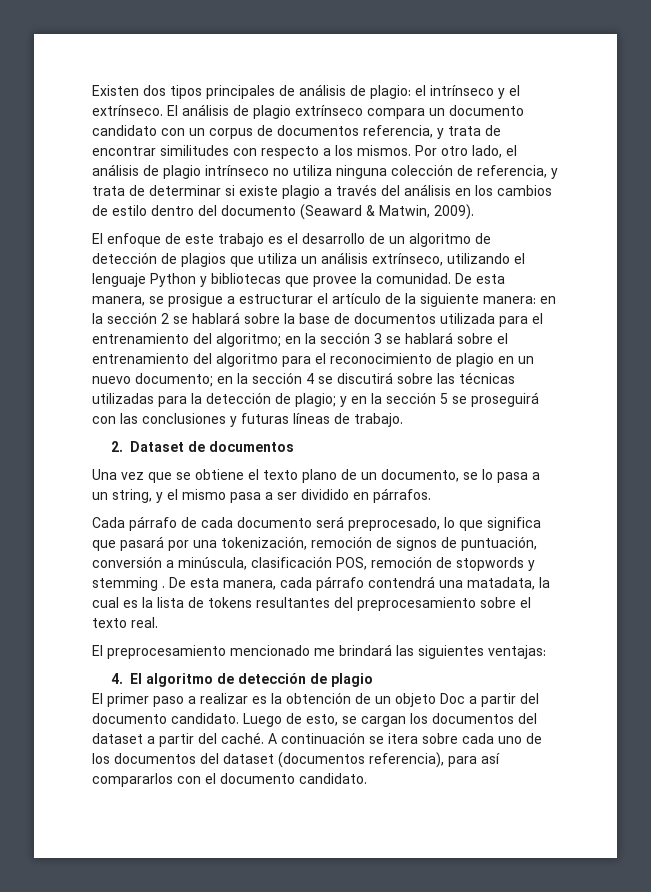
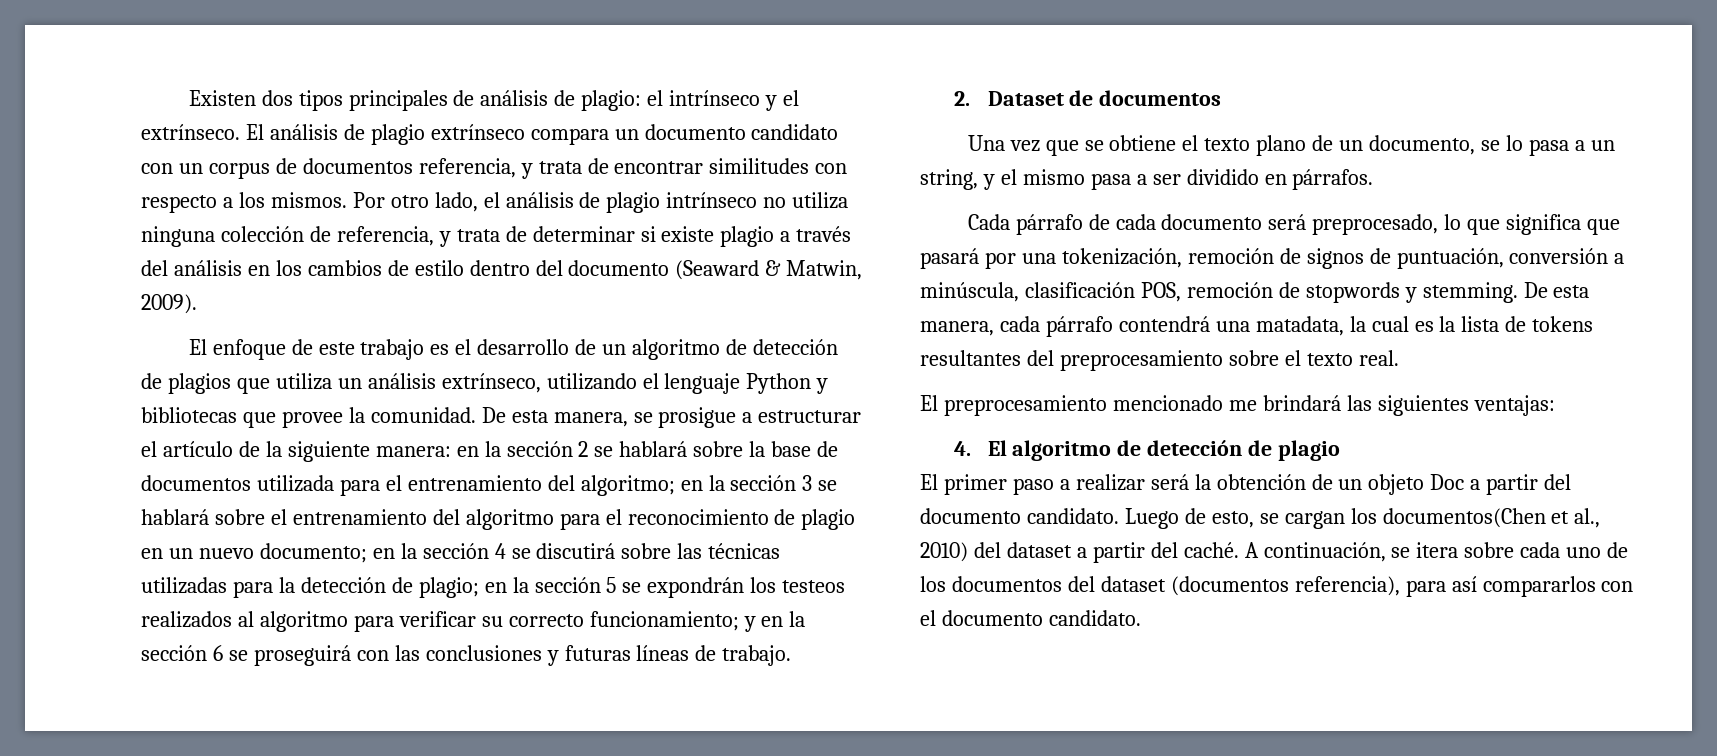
(336, 400) none -> [484,577,846,598] [141,611,739,632] en la sección 5 se expondrán los testeos realizados al algoritmo para verificar su correcto funcionamiento;
[440,393,448,404] 5 -> [212,645,223,661] 6
[92,577,165,591] stemming . -> [1422,282,1518,303] stemming.
[252,696,267,704] es -> [1150,474,1189,490] será
[432,713,514,724] documentos -> [1382,508,1601,528] [920,542,968,562] documentos(Chen et al., 2010)
[281,732,365,744] continuación -> [1263,542,1386,562] continuación,

